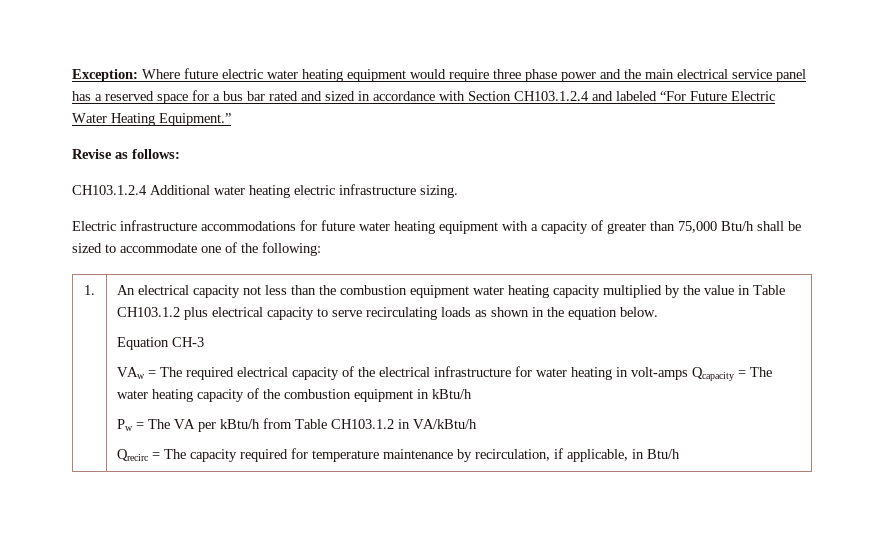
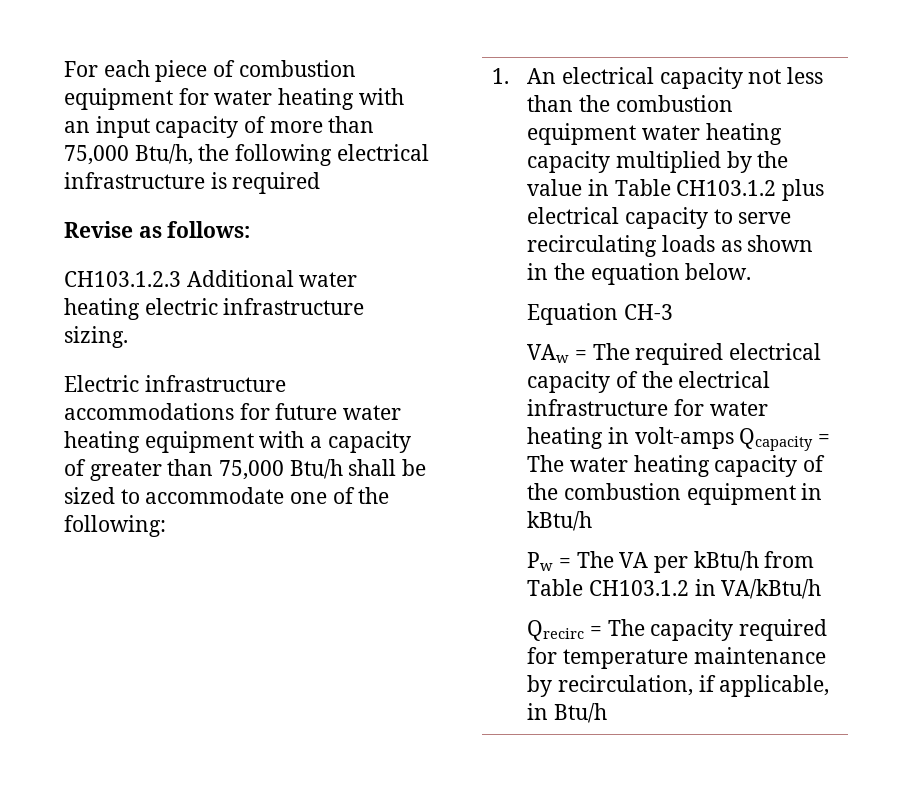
[72,68,806,82] [72,90,775,104] [72,113,231,126] Exception: Where future electric water heating equipment would require three phase power and the main electrical service panel has a reserved space for a bus bar rated and sized in accordance with Section CH103.1.2.4 and labeled “For Future Electric Water Heating Equipment.” -> [64,60,356,82] [64,88,404,110] [64,116,375,138] [64,144,429,166] [64,172,321,194] For each piece of combustion equipment for water heating with an input capacity of more than 75,000 Btu/h, the following electrical infrastructure is required
[72,185,147,195] CH103.1.2.4 -> [64,271,181,287] CH103.1.2.3

